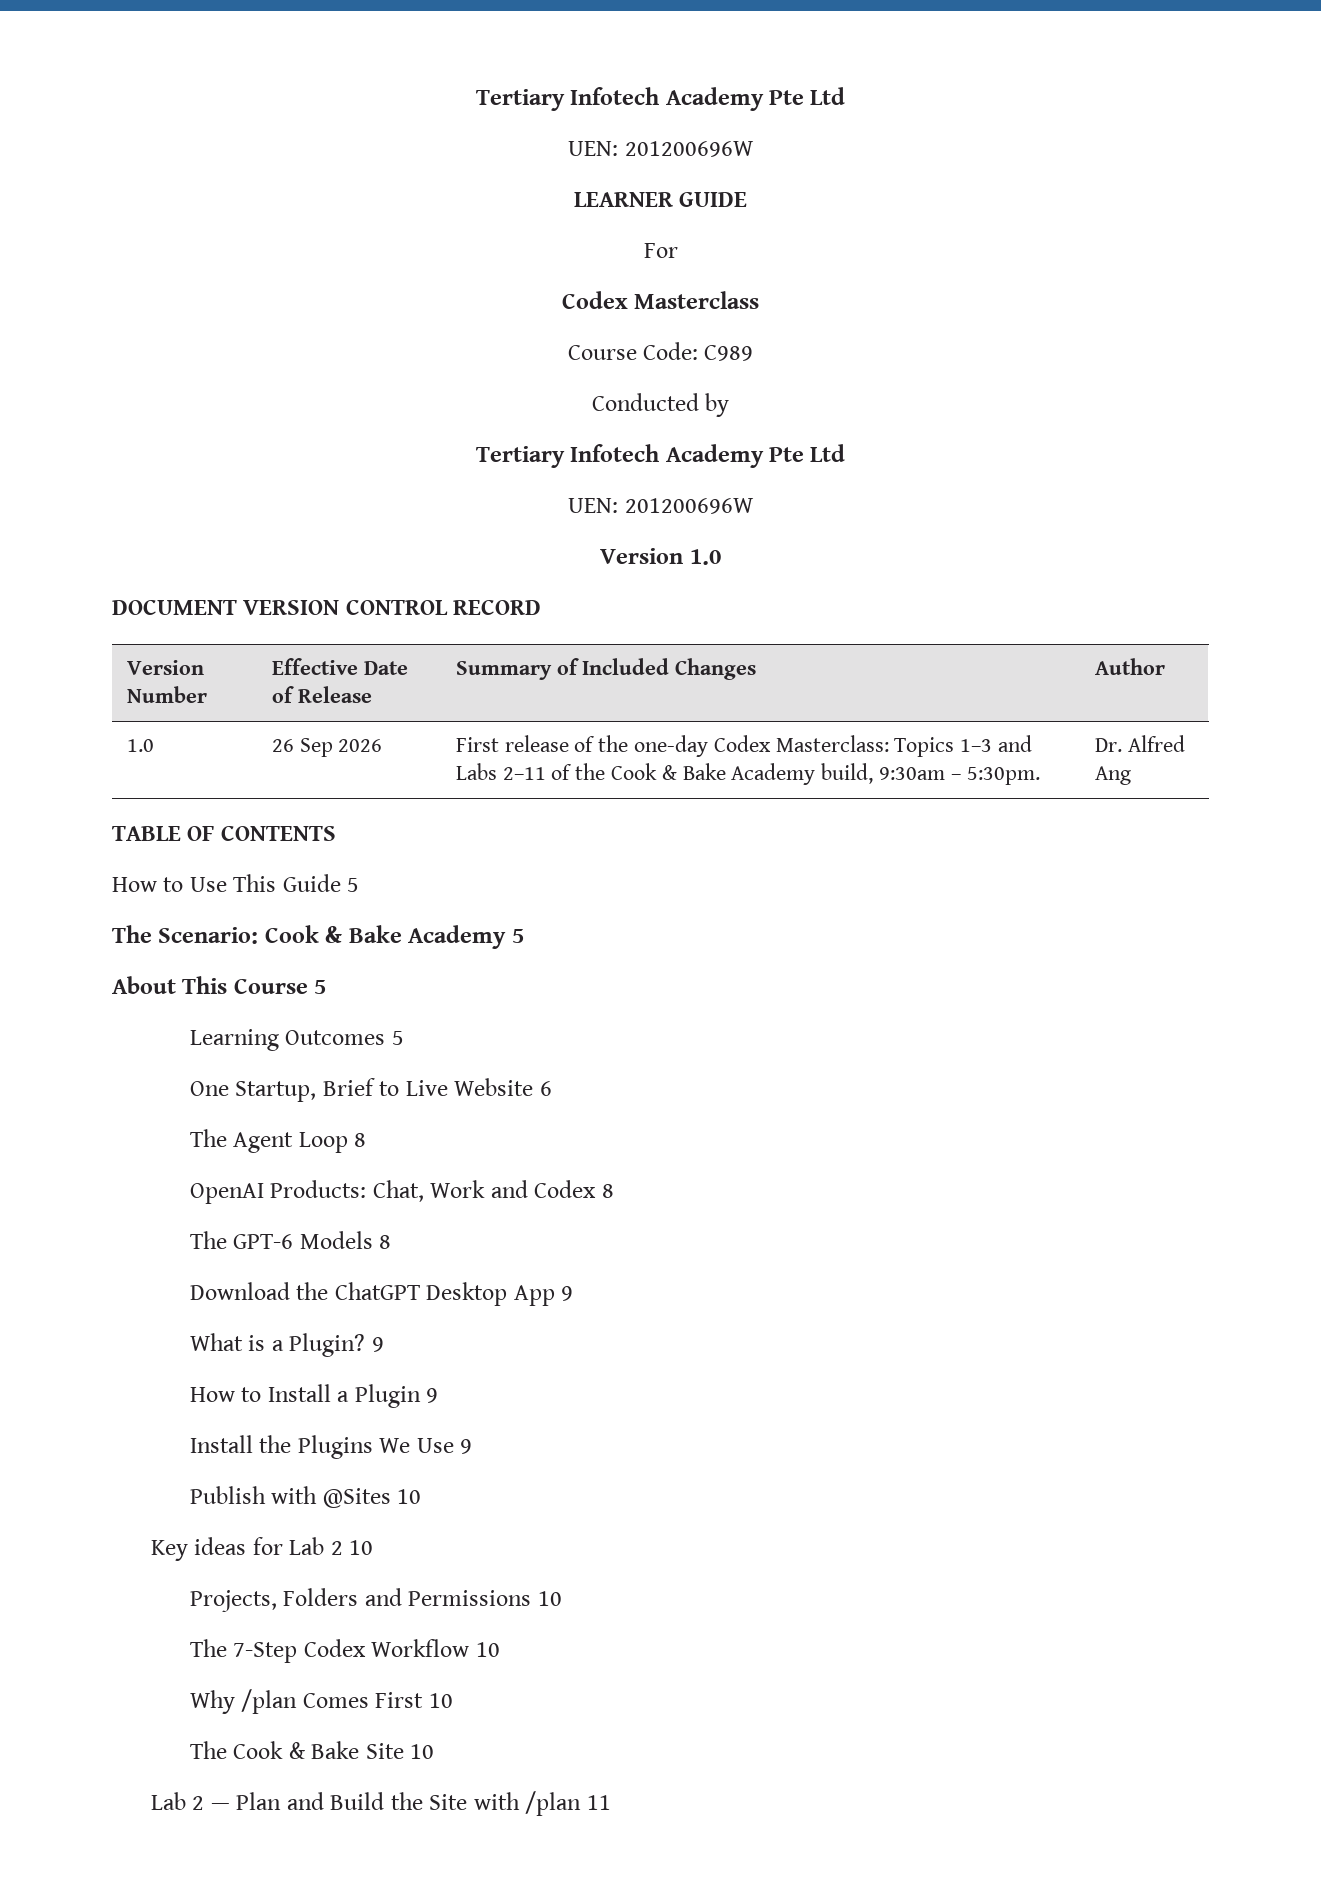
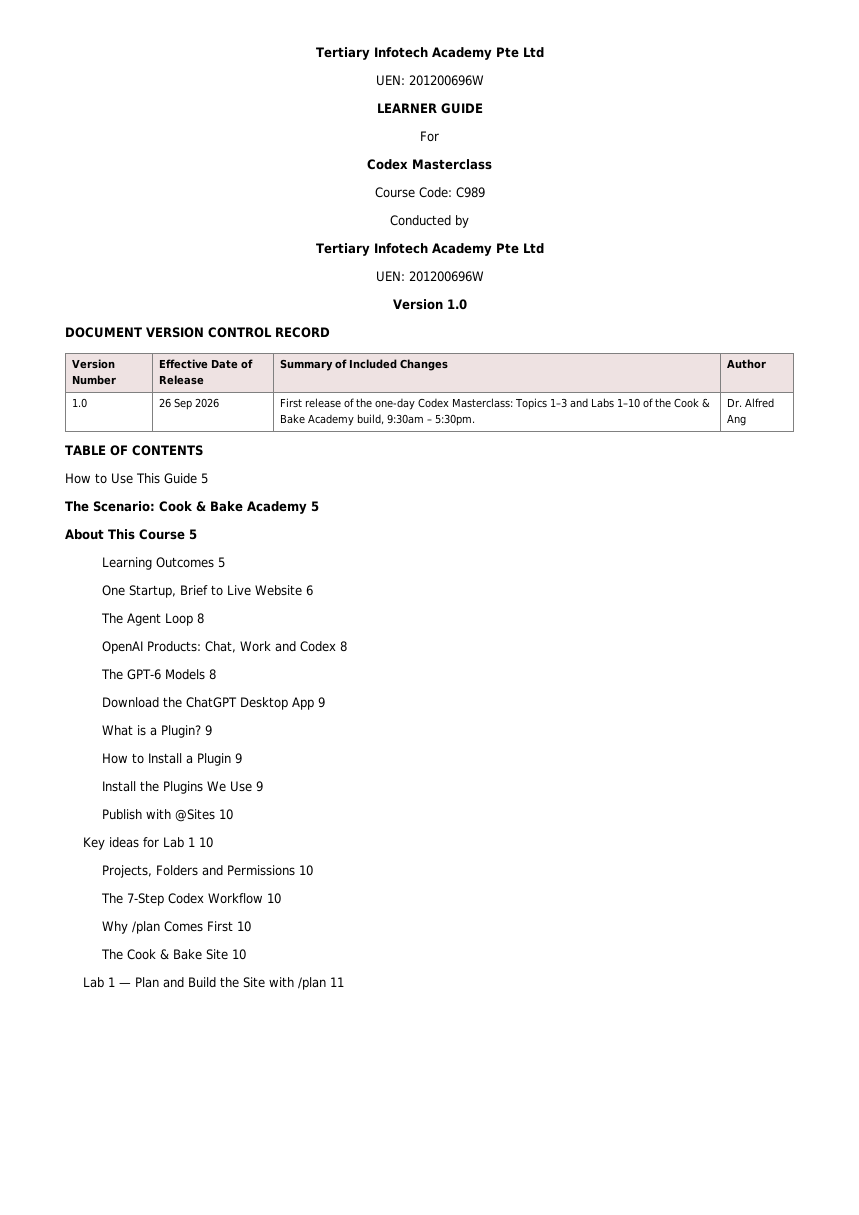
[502,767,546,780] 2–11 -> [616,398,640,408] 1–10
[330,1541,343,1555] 2 -> [188,837,196,847] 1
[192,1796,205,1810] 2 -> [108,977,116,987] 1

